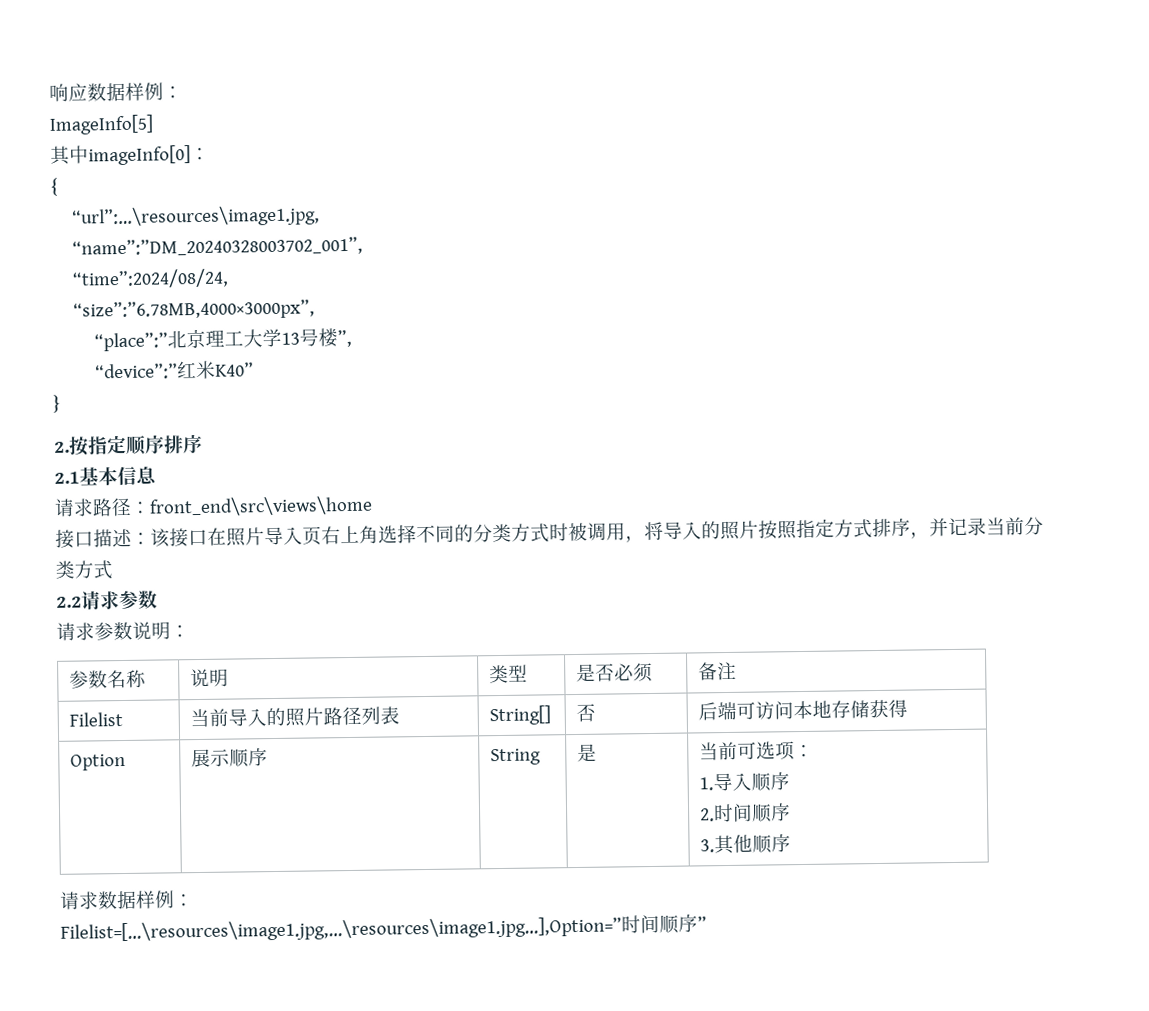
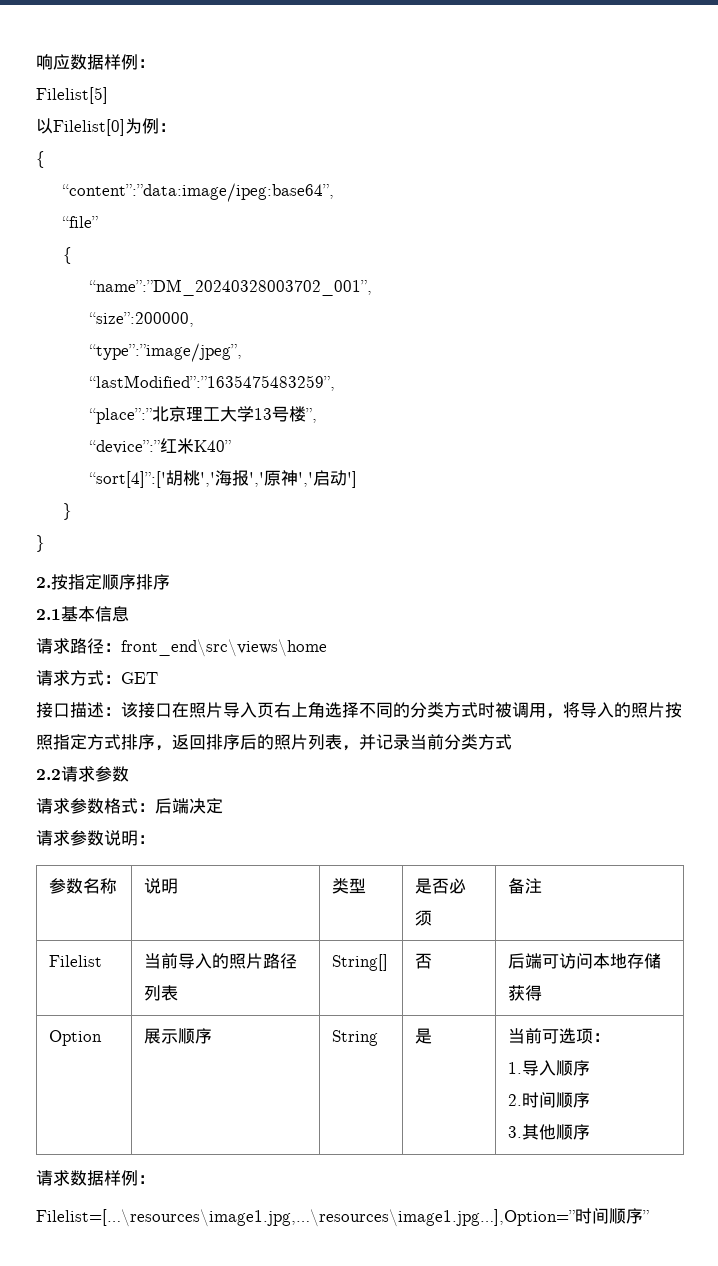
[49,114,154,135] [50,145,210,166] [50,177,58,196] [71,205,320,228] [71,236,363,258] [71,268,229,289] [72,299,315,321] ImageInfo[5] // 其中imageInfo[0]： // { // “url”:…\resources\image1.jpg, // “name”:”DM_20240328003702_001”, // “time”:2024/08/24, // “size”:”6.78MB,4000×3000px”, -> [36,87,108,104] [36,118,176,136] [36,151,45,168] [62,183,335,202] [62,216,99,228] [63,247,73,264] [89,279,373,296] [89,312,195,327] [89,343,243,362] [89,375,336,391] Filelist[5] // 以Filelist[0]为例： // { // “content”:”data:image/ipeg:base64”, // “file” // { // “name”:”DM_20240328003702_001”, // “size”:200000, // “type”:”image/jpeg”, // “lastModified”:”1635475483259”,
(254, 369) none -> [89,470,358,488] [63,503,73,520] // “sort[4]”:['胡桃','海报','原神','启动'] // }
(373, 506) none -> [36,670,158,686] // 请求方式：GET
(930, 535) none -> [172,734,359,751] 返回排序后的照片列表，
(158, 599) none -> [36,798,223,814] // 请求参数格式：后端决定

